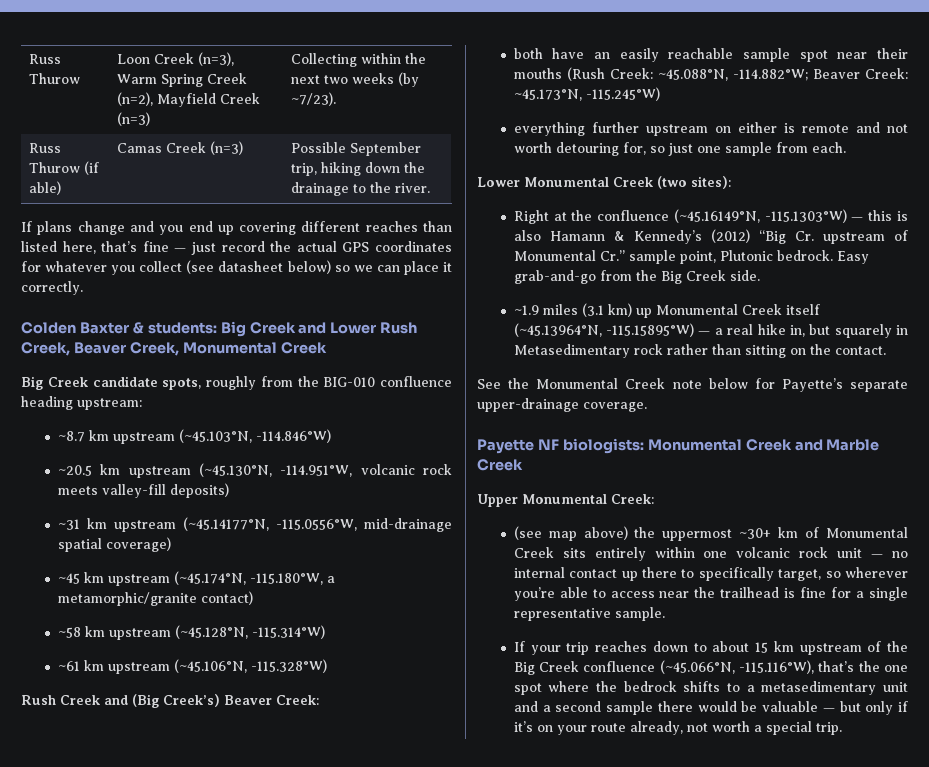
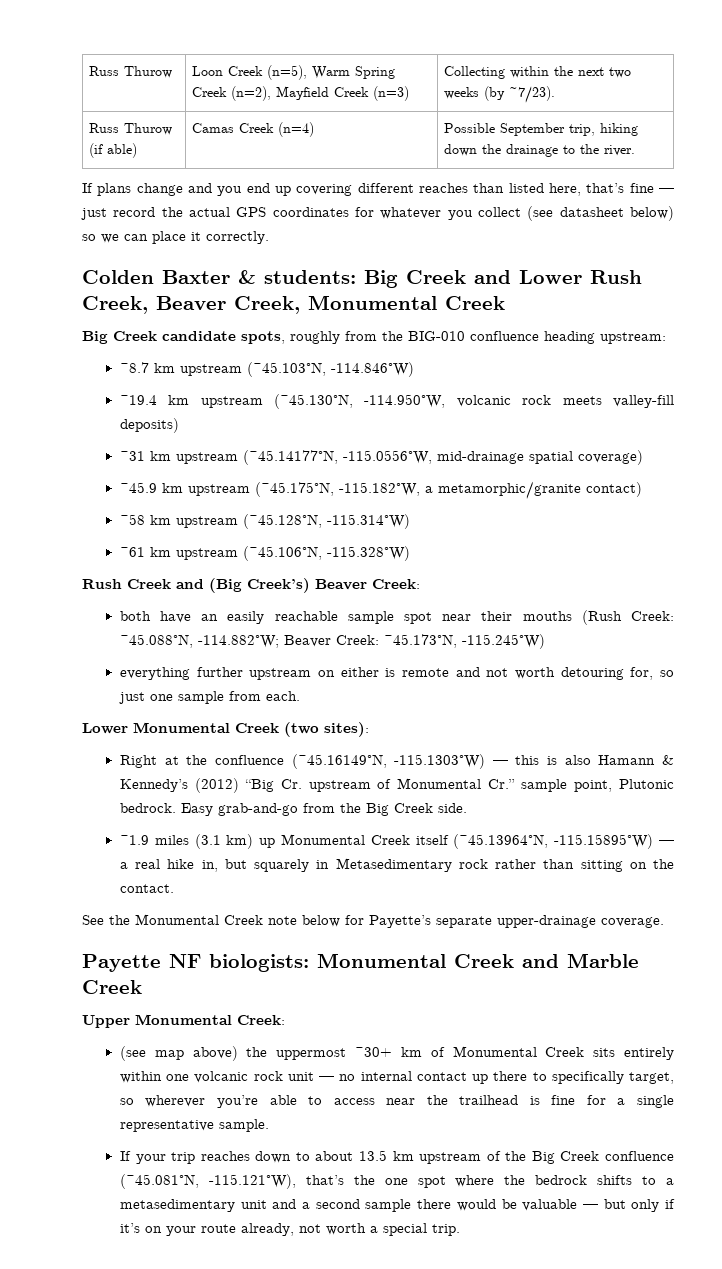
[198,52,235,66] (n=3), -> [266,65,307,80] (n=5),
[210,141,244,155] (n=3) -> [277,122,314,137] (n=4)
[57,465,92,476] ~20.5 -> [119,395,157,405] ~19.4
[280,465,353,477] -114.951°W, -> [364,394,446,408] -114.950°W,
[57,571,323,586] ~45 km upstream (~45.174°N, -115.180°W, -> [119,482,420,497] ~45.9 km upstream (~45.175°N, -115.182°W,
[755,642,769,653] 15 -> [358,1150,387,1161] 13.5
[659,660,815,674] (~45.066°N, -115.116°W), -> [119,1174,296,1189] (~45.081°N, -115.121°W),

